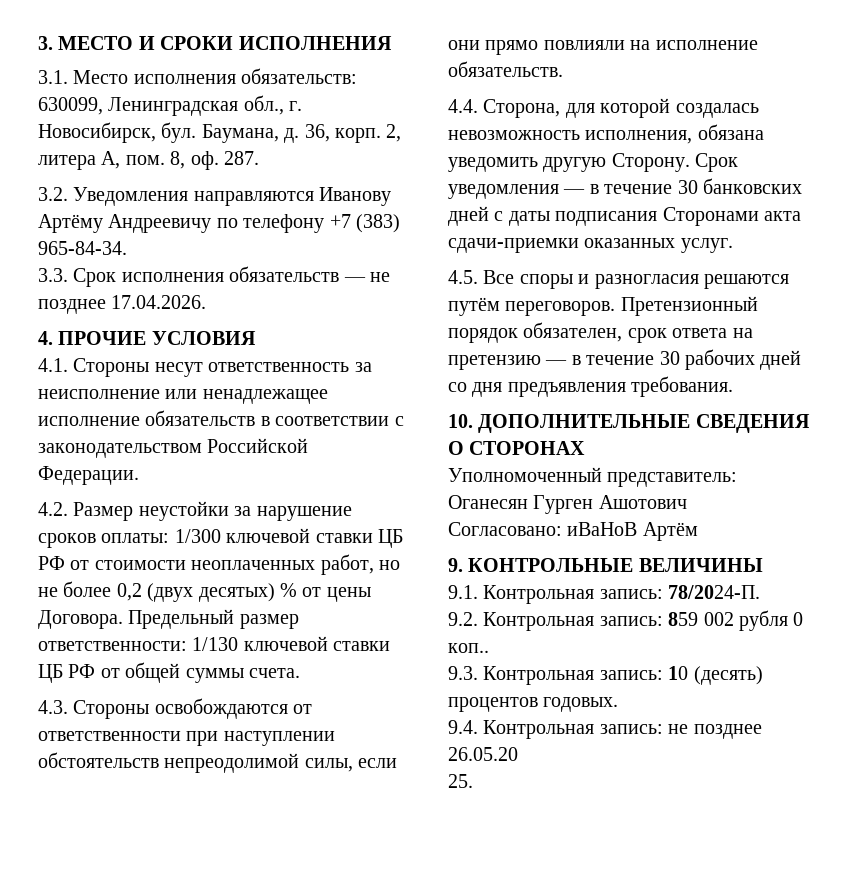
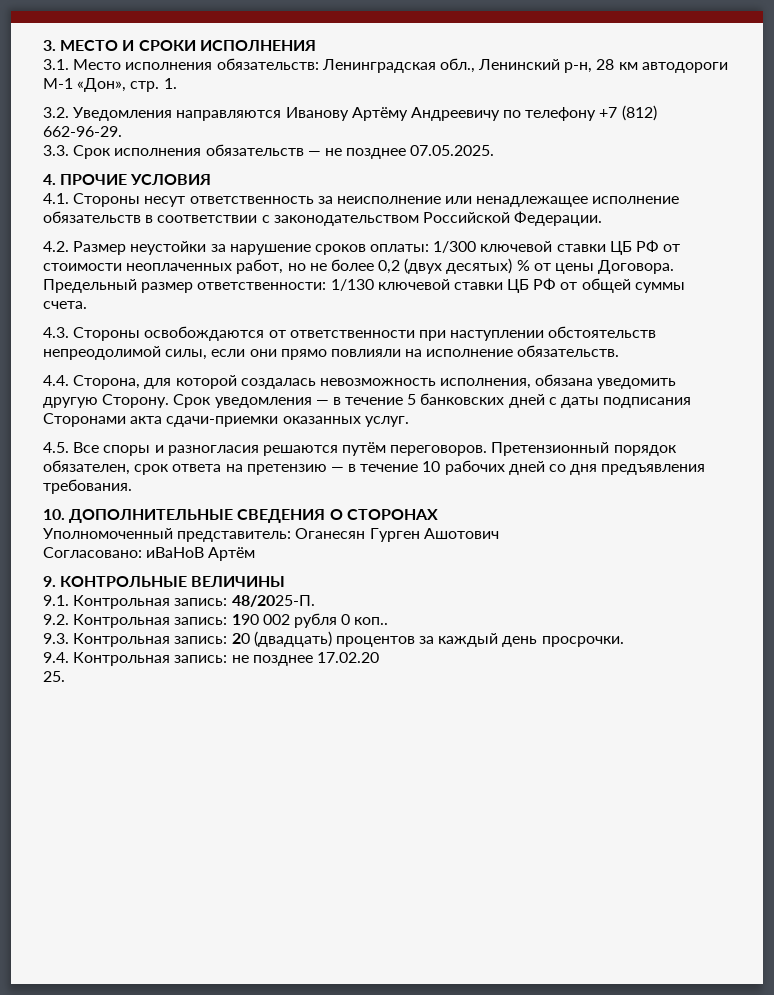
[38,97,103,115] 630099, -> (319, 64) none
[289,101,303,111] [38,122,402,143] [38,151,259,170] г. Новосибирск, бул. Баумана, д. 36, корп. 2, литера А, пом. 8, оф. 287. -> [478,59,728,73] [43,78,177,92] Ленинский р-н, 28 км автодороги М-1 «Дон», стр. 1.
[356,214,400,233] [38,241,127,255] (383) 965-84-34. -> [621,105,657,121] [43,126,122,137] (812) 662-96-29.
[111,295,207,309] 17.04.2026. -> [410,145,495,156] 07.05.2025.
[677,180,698,194] 30 -> [407,394,417,405] 5
[659,351,680,365] 30 -> [422,461,441,472] 10
[668,585,761,599] 78/2024-П. -> [231,595,315,607] 48/2025-П.
[668,612,699,626] 859 -> [231,614,259,625] 190
[668,666,763,685] [448,697,619,712] 10 (десять) процентов годовых. -> [231,631,624,647] 20 (двадцать) процентов за каждый день просрочки.
[448,747,518,761] 26.05.20 -> [316,652,379,663] 17.02.20

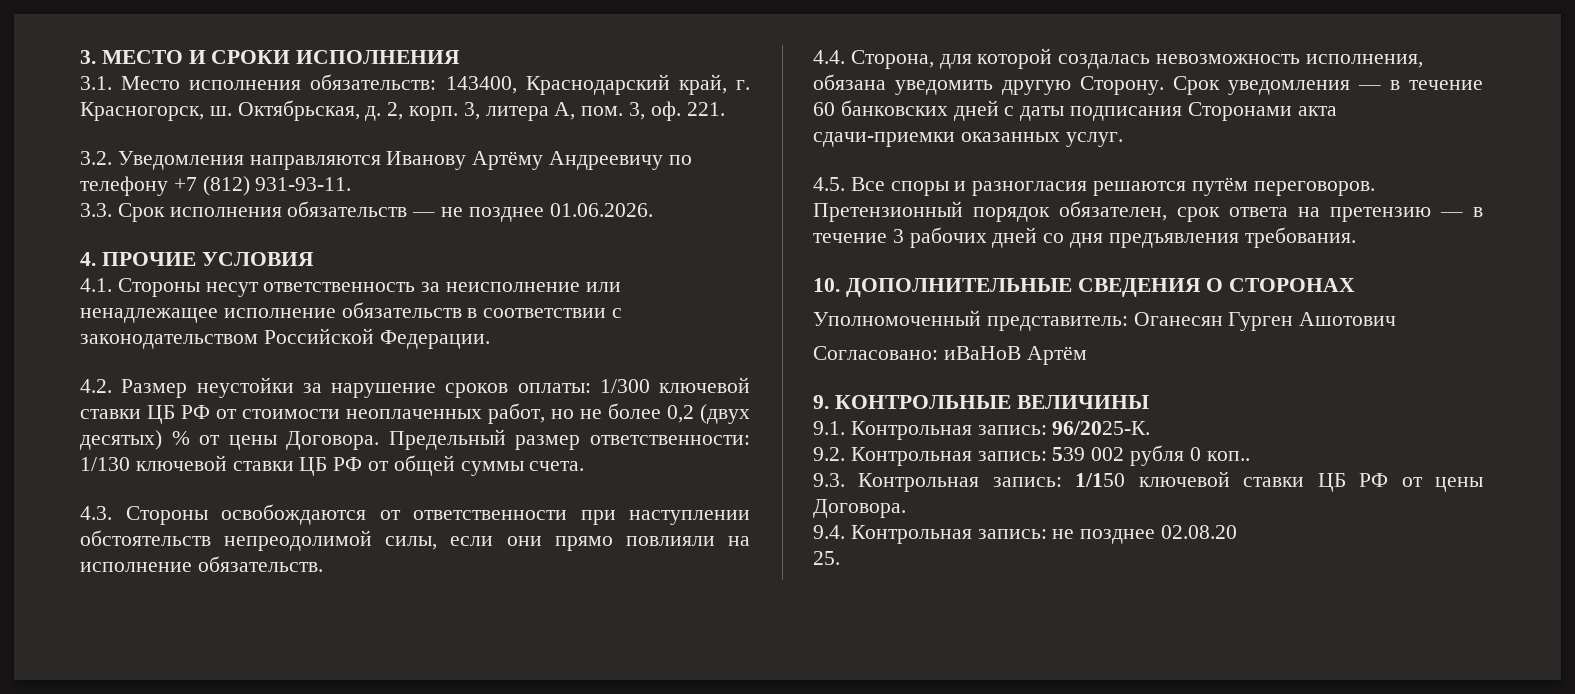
[321,58,728,73] [43,78,177,92] Ленинградская обл., Ленинский р-н, 28 км автодороги М-1 «Дон», стр. 1. -> [445,74,750,95] [80,100,725,121] 143400, Краснодарский край, г. Красногорск, ш. Октябрьская, д. 2, корп. 3, литера А, пом. 3, оф. 221.
[43,126,122,137] 662-96-29. -> [255,177,352,191] 931-93-11.
[410,145,495,156] 07.05.2025. -> [549,203,653,217] 01.06.2026.
[407,394,417,405] 5 -> [813,102,835,116] 60
[422,461,441,472] 10 -> [892,229,904,243] 3
[231,595,315,607] 48/2025-П. -> [1052,421,1151,435] 96/2025-К.
[231,614,259,625] 190 -> [1052,447,1086,461] 539
[231,631,624,647] 20 (двадцать) процентов за каждый день просрочки. -> [1075,471,1483,492] [813,499,906,518] 1/150 ключевой ставки ЦБ РФ от цены Договора.
[316,652,379,663] 17.02.20 -> [1161,525,1238,539] 02.08.20

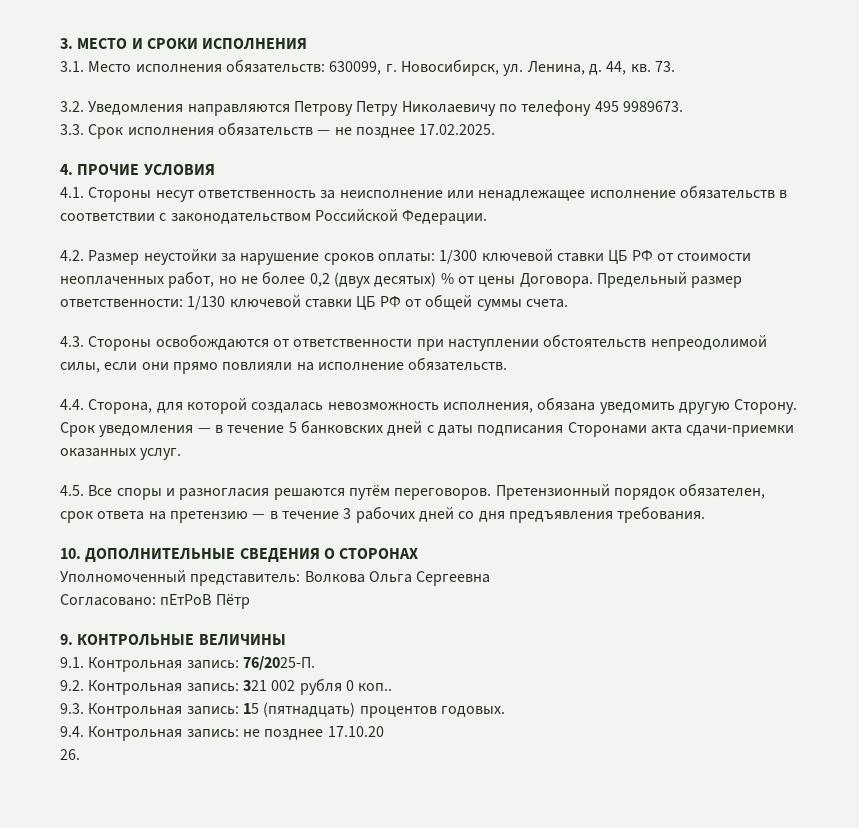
[445,74,750,95] [80,100,725,121] [80,151,692,170] [80,176,352,196] 143400, Краснодарский край, г. Красногорск, ш. Октябрьская, д. 2, корп. 3, литера А, пом. 3, оф. 221. // 3.2. Уведомления направляются Иванову Артёму Андреевичу по телефону +7 (812) 931-93-11. -> [329,59,675,76] [60,100,683,116] 630099, г. Новосибирск, ул. Ленина, д. 44, кв. 73. // 3.2. Уведомления направляются Петрову Петру Николаевичу по телефону 495 9989673.
[549,203,653,217] 01.06.2026. -> [419,124,496,135] 17.02.2025.
[813,102,835,116] 60 -> [288,422,297,433] 5
[1133,312,1397,331] Оганесян Гурген Ашотович -> [304,571,491,586] Волкова Ольга Сергеевна
[943,346,1087,365] иВаНоВ Артём -> [160,594,250,609] пЕтРоВ Пётр
[1052,421,1151,435] 96/2025-К. -> [242,656,315,670] 76/2025-П.
[1052,447,1086,461] 539 -> [242,680,267,691] 321
[1075,471,1483,492] [813,499,906,518] 1/150 ключевой ставки ЦБ РФ от цены Договора. -> [242,702,505,718] 15 (пятнадцать) процентов годовых.
[1161,525,1238,539] [813,551,840,565] 02.08.20 // 25. -> [327,726,384,737] [60,749,80,760] 17.10.20 // 26.

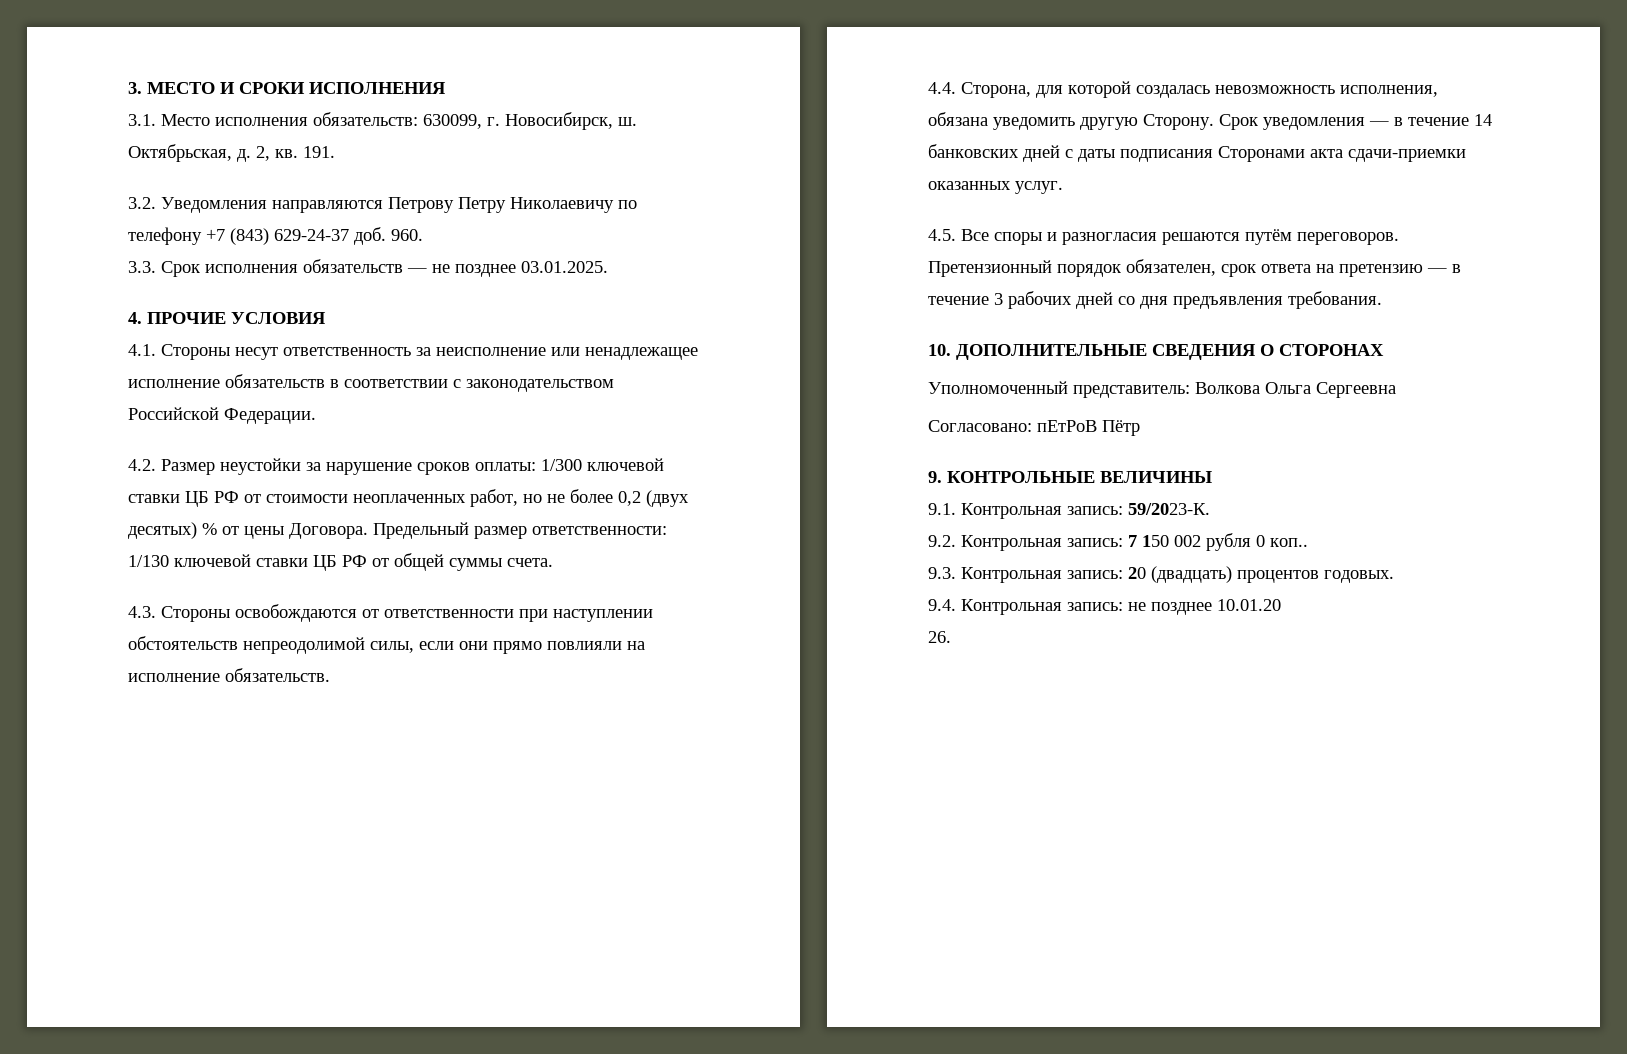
[503,61,675,76] ул. Ленина, д. 44, кв. 73. -> [618,117,637,126] [128,144,335,162] ш. Октябрьская, д. 2, кв. 191.
[594,101,683,112] 495 9989673. -> [206,227,423,245] +7 (843) 629-24-37 доб. 960.
[419,124,496,135] 17.02.2025. -> [521,261,608,273] 03.01.2025.
[288,422,297,433] 5 -> [1474,114,1492,126] 14
[242,656,315,670] 76/2025-П. -> [1128,503,1210,515] 59/2023-К.
[242,680,267,691] 321 -> [1128,535,1169,547] 7 150
[242,702,356,717] 15 (пятнадцать) -> [1128,566,1232,583] 20 (двадцать)
[327,726,384,737] 17.10.20 -> [1217,599,1281,611] 10.01.20

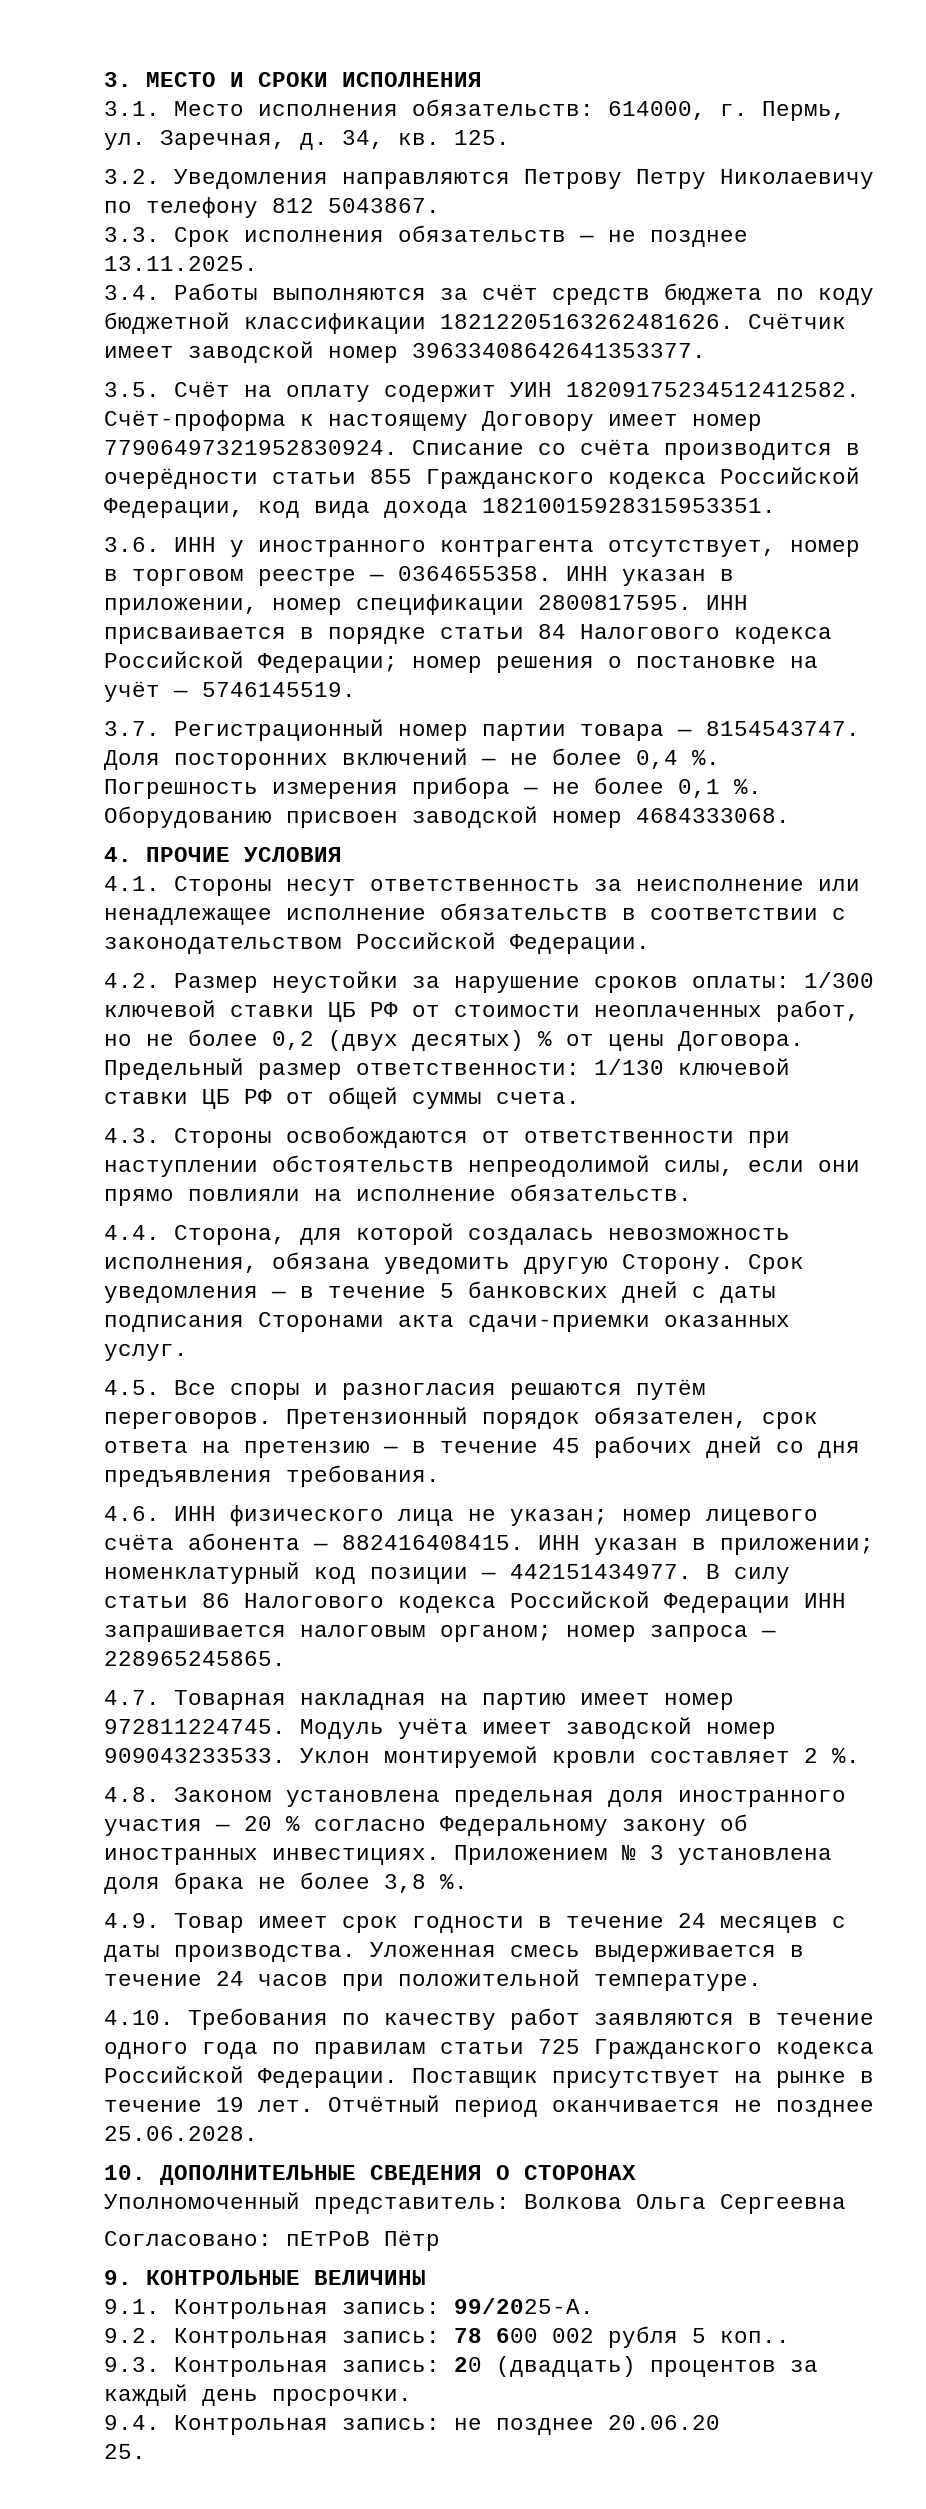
[423,112,637,130] [128,144,335,162] 630099, г. Новосибирск, ш. Октябрьская, д. 2, кв. 191. -> [608,101,846,121] [104,130,510,150] 614000, г. Пермь, ул. Заречная, д. 34, кв. 125.
[206,227,423,245] +7 (843) 629-24-37 доб. 960. -> [272,198,440,213] 812 5043867.
[521,261,608,273] 03.01.2025. -> [104,256,258,271] [104,283,874,305] [104,312,846,334] [104,341,706,363] [104,381,860,402] [104,410,762,431] [104,439,860,460] [104,467,860,489] [104,498,776,518] [104,537,860,557] [104,566,734,586] [104,594,748,615] [104,624,832,644] [104,651,818,673] [104,681,356,702] [104,719,860,741] [104,748,720,770] [104,777,762,799] [104,806,790,828] 13.11.2025. // 3.4. Работы выполняются за счёт средств бюджета по коду бюджетной классификации 18212205163262481626. Счётчик имеет заводской номер 39633408642641353377. // 3.5. Счёт на оплату содержит УИН 18209175234512412582. Счёт-проформа к настоящему Договору имеет номер 77906497321952830924. Списание со счёта производится в очерёдности статьи 855 Гражданского кодекса Российской Федерации, код вида дохода 18210015928315953351. // 3.6. ИНН у иностранного контрагента отсутствует, номер в торговом реестре — 0364655358. ИНН указан в приложении, номер спецификации 2800817595. ИНН присваивается в порядке статьи 84 Налогового кодекса Российской Федерации; номер решения о постановке на учёт — 5746145519. // 3.7. Регистрационный номер партии товара — 8154543747. Доля посторонних включений — не более 0,4 %. Погрешность измерения прибора — не более 0,1 %. Оборудованию присвоен заводской номер 4684333068.
[1474,114,1492,126] 14 -> [440,1283,454,1298] 5
[994,293,1003,305] 3 -> [552,1438,580,1453] 45
(1382, 300) none -> [104,1505,818,1526] [104,1533,874,1555] [104,1562,790,1584] [104,1591,846,1613] [104,1625,776,1642] [104,1651,286,1666] [104,1690,734,1710] [104,1717,776,1739] [104,1746,860,1768] [104,1787,846,1807] [104,1814,748,1836] [104,1845,832,1865] [104,1872,468,1894] [104,1913,846,1933] [104,1942,804,1962] [104,1969,762,1991] [104,2008,874,2030] [104,2039,874,2059] [104,2066,874,2088] [104,2095,874,2117] [104,2126,258,2141] // 4.6. ИНН физического лица не указан; номер лицевого счёта абонента — 882416408415. ИНН указан в приложении; номенклатурный код позиции — 442151434977. В силу статьи 86 Налогового кодекса Российской Федерации ИНН запрашивается налоговым органом; номер запроса — 228965245865. // 4.7. Товарная накладная на партию имеет номер 972811224745. Модуль учёта имеет заводской номер 909043233533. Уклон монтируемой кровли составляет 2 %. // 4.8. Законом установлена предельная доля иностранного участия — 20 % согласно Федеральному закону об иностранных инвестициях. Приложением № 3 установлена доля брака не более 3,8 %. // 4.9. Товар имеет срок годности в течение 24 месяцев с даты производства. Уложенная смесь выдерживается в течение 24 часов при положительной температуре. // 4.10. Требования по качеству работ заявляются в течение одного года по правилам статьи 725 Гражданского кодекса Российской Федерации. Поставщик присутствует на рынке в течение 19 лет. Отчётный период оканчивается не позднее 25.06.2028.
[1128,503,1210,515] 59/2023-К. -> [454,2298,594,2314] 99/2025-А.
[1128,535,1169,547] 7 150 -> [454,2328,538,2343] 78 600
[1256,535,1265,547] 0 -> [692,2328,706,2343] 5
[1324,570,1394,583] годовых. -> [790,2360,818,2372] [104,2384,412,2406] за каждый день просрочки.
[1217,599,1281,611] [928,631,951,643] 10.01.20 // 26. -> [608,2415,720,2430] [104,2444,146,2459] 20.06.20 // 25.

